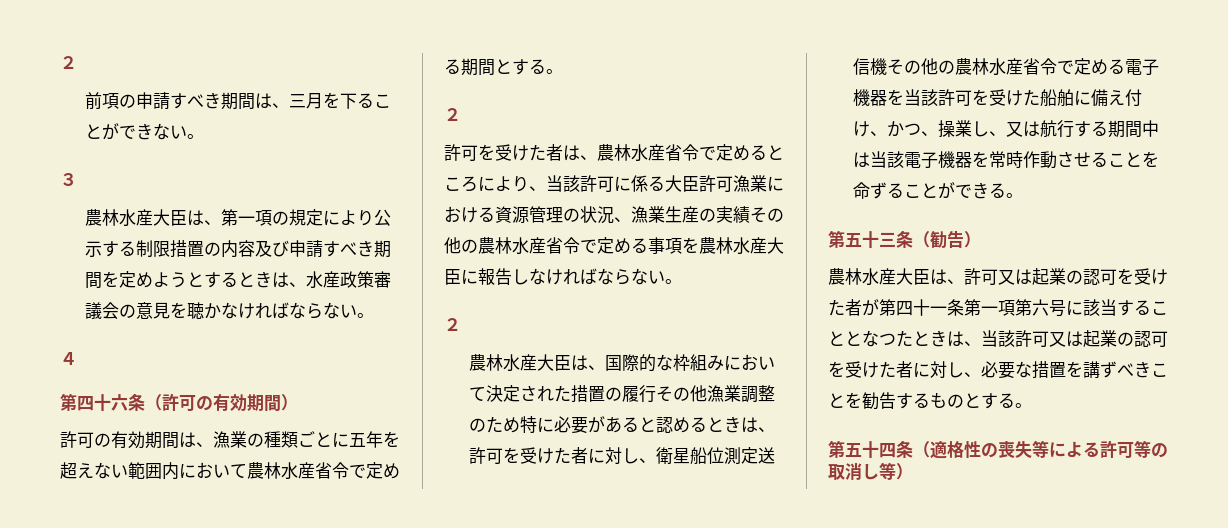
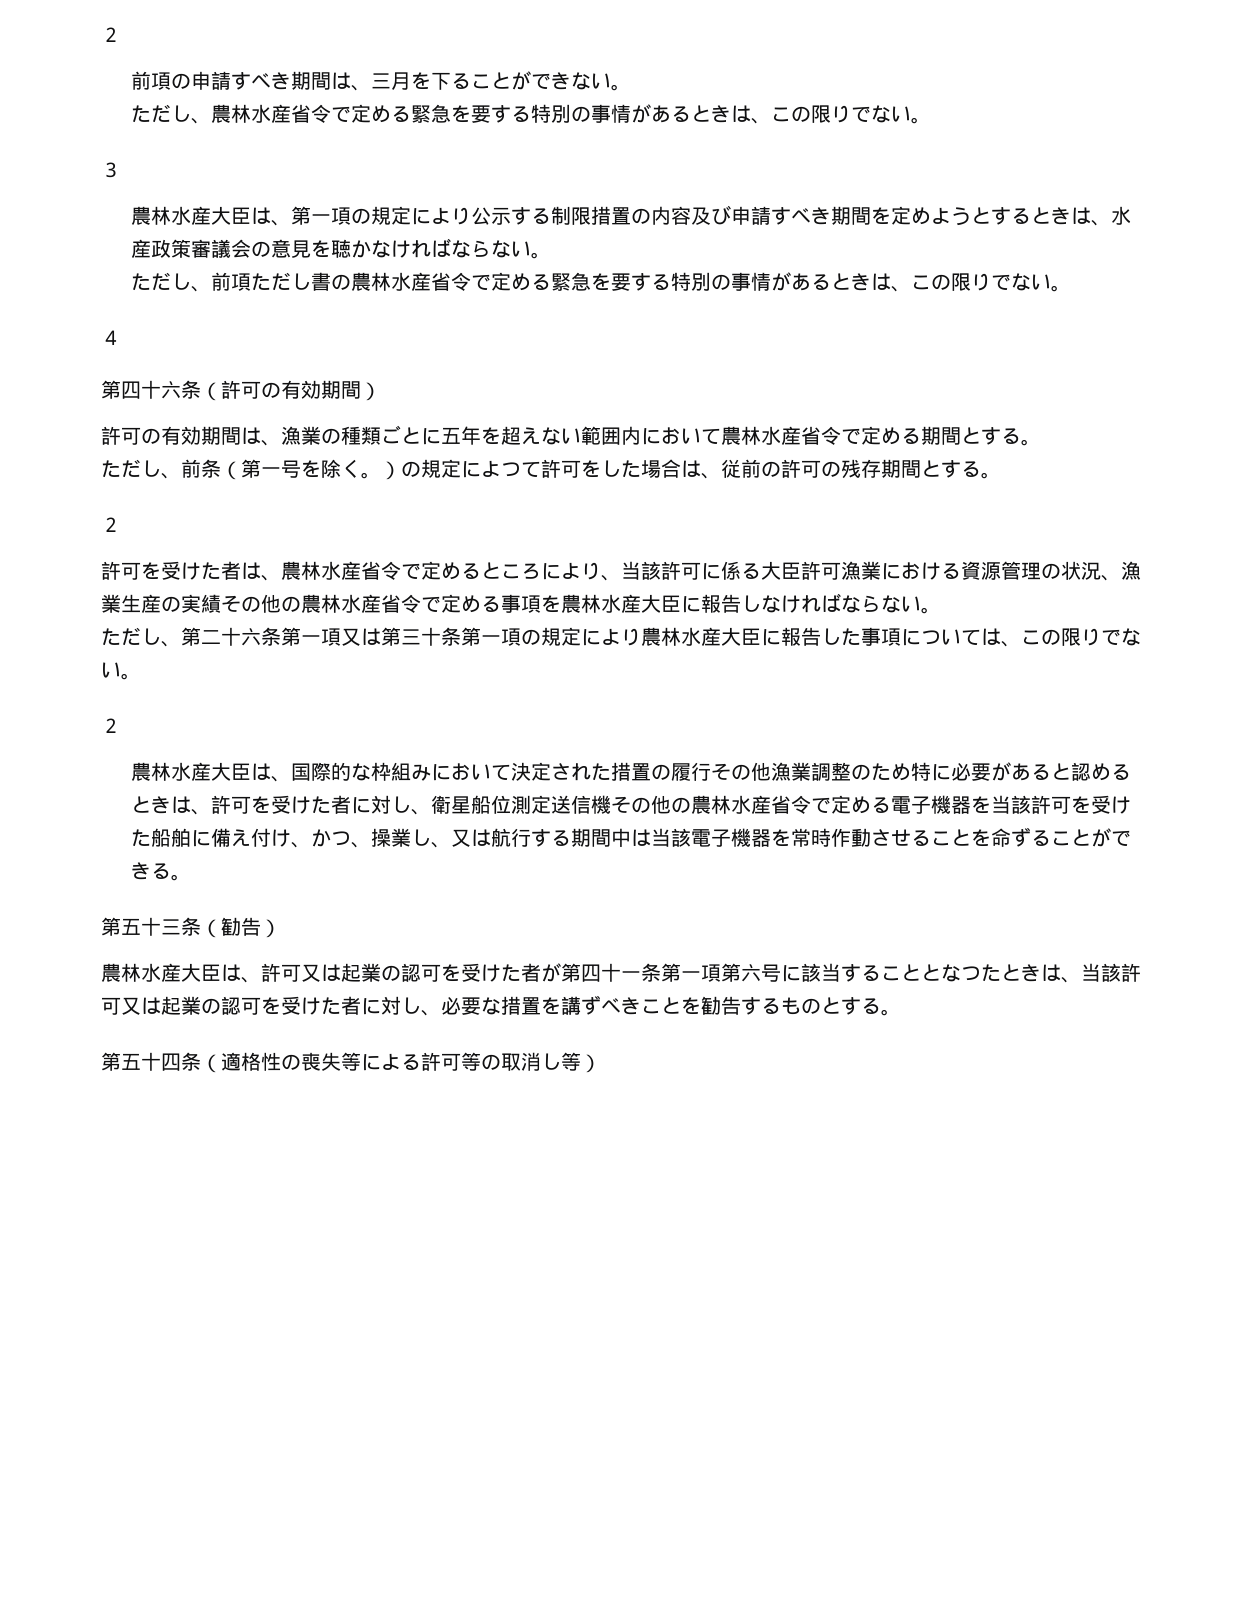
(204, 136) none -> [130,104,931,124] // ただし、農林水産省令で定める緊急を要する特別の事情があるときは、この限りでない。
(374, 315) none -> [130,272,1071,292] // ただし、前項ただし書の農林水産省令で定める緊急を要する特別の事情があるときは、この限りでない。
(563, 71) none -> [101,459,1001,480] // ただし、前条（第一号を除く。）の規定によつて許可をした場合は、従前の許可の残存期間とする。
(682, 281) none -> [101,627,1141,647] [101,662,141,680] // ただし、第二十六条第一項又は第三十条第一項の規定により農林水産大臣に報告した事項については、この限りでない。

